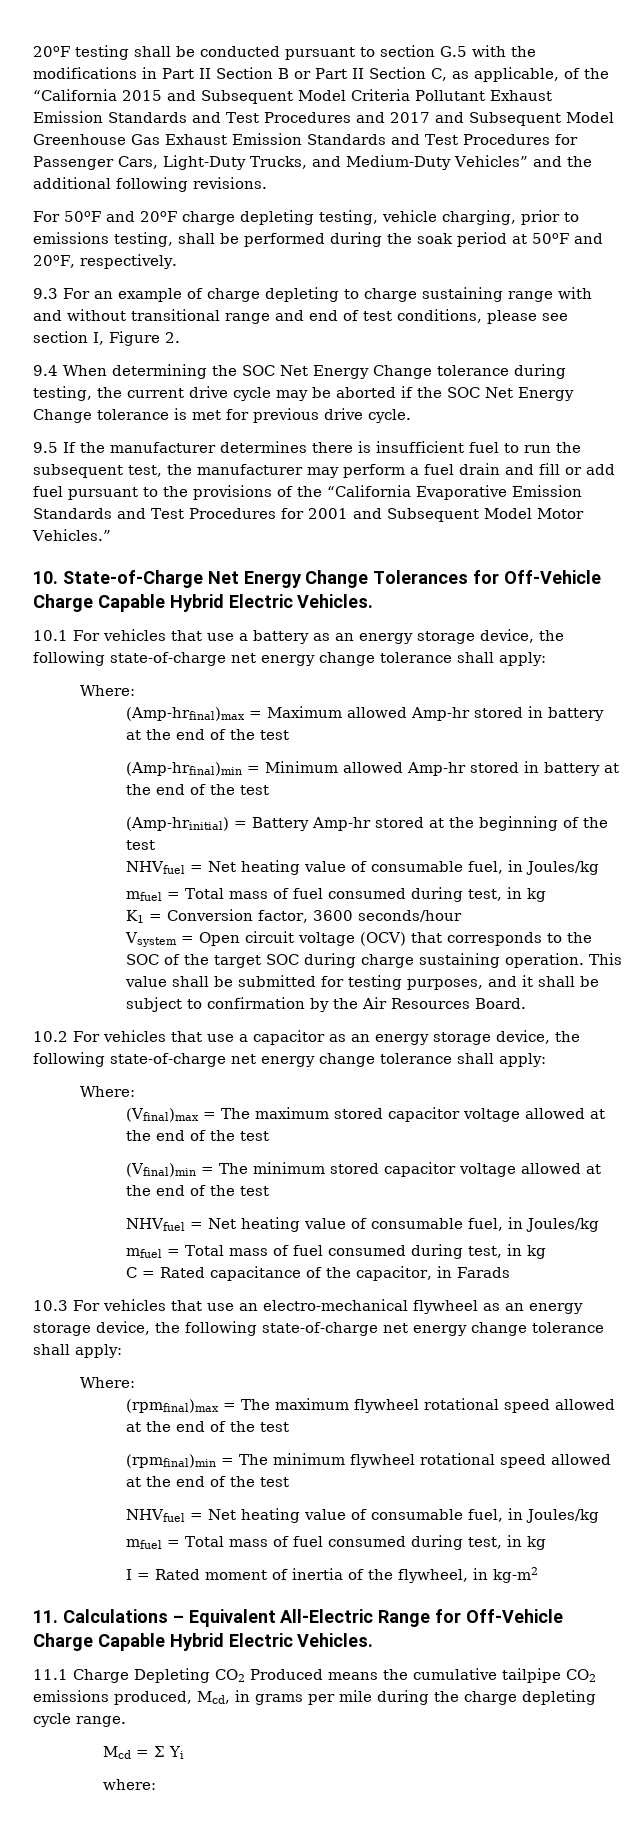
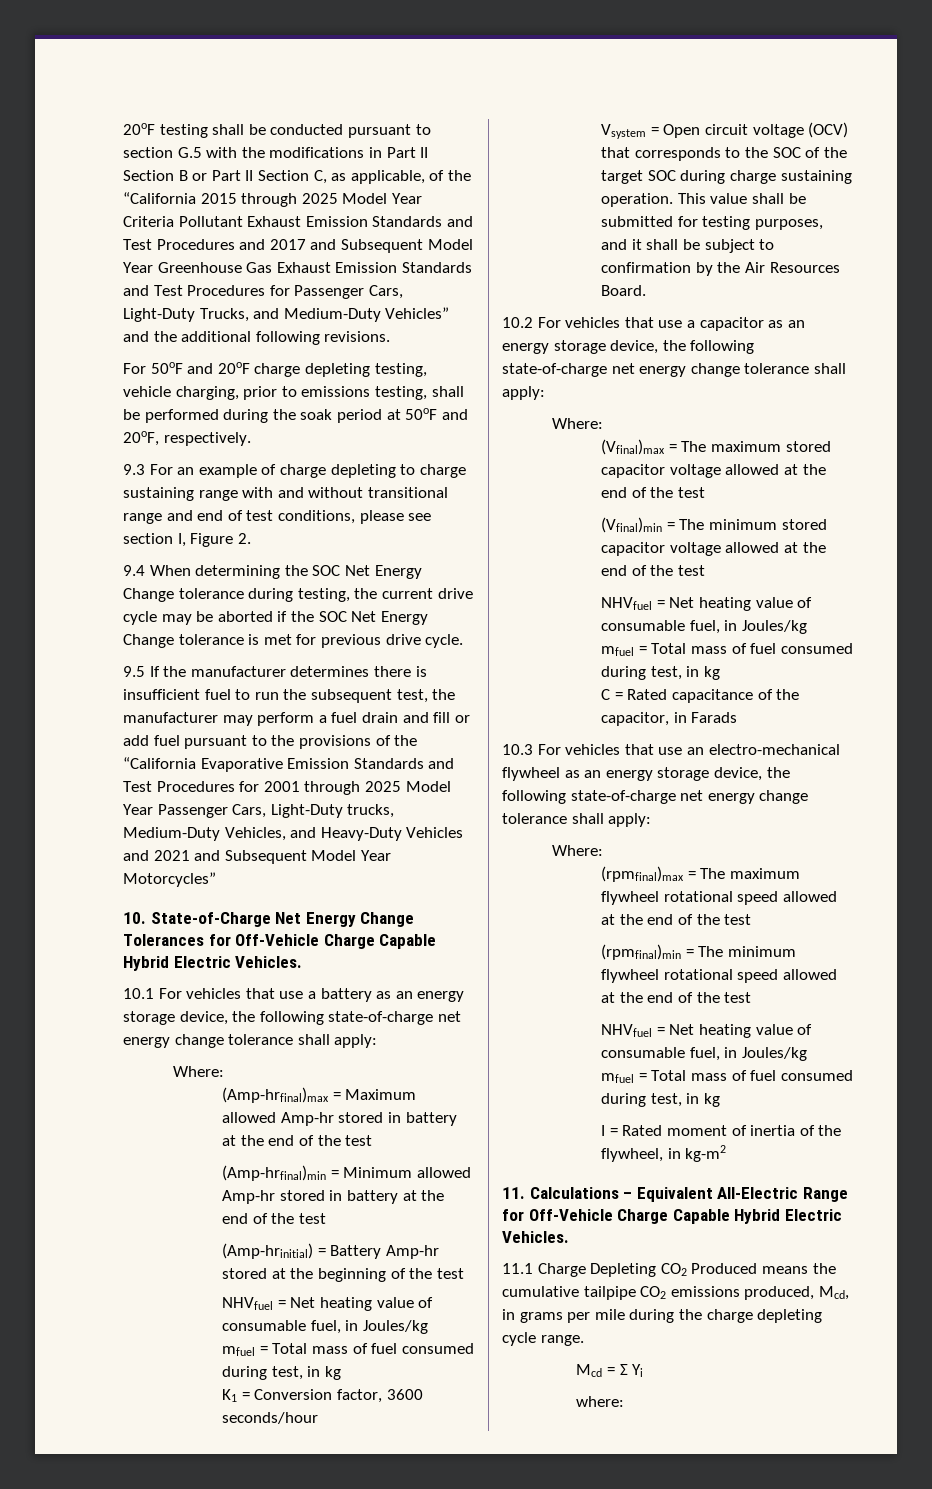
[167,90,346,104] and Subsequent Model -> [241,193,422,207] through 2025 Model Year
(614, 117) none -> [123,262,153,273] Year
[352,508,584,522] [32,529,111,541] and Subsequent Model Motor Vehicles.” -> [304,781,451,795] [123,804,395,818] [123,827,464,841] [123,850,391,864] [123,872,216,887] through 2025 Model Year Passenger Cars, Light-Duty trucks, Medium-Duty Vehicles, and Heavy-Duty Vehicles and 2021 and Subsequent Model Year Motorcycles”

